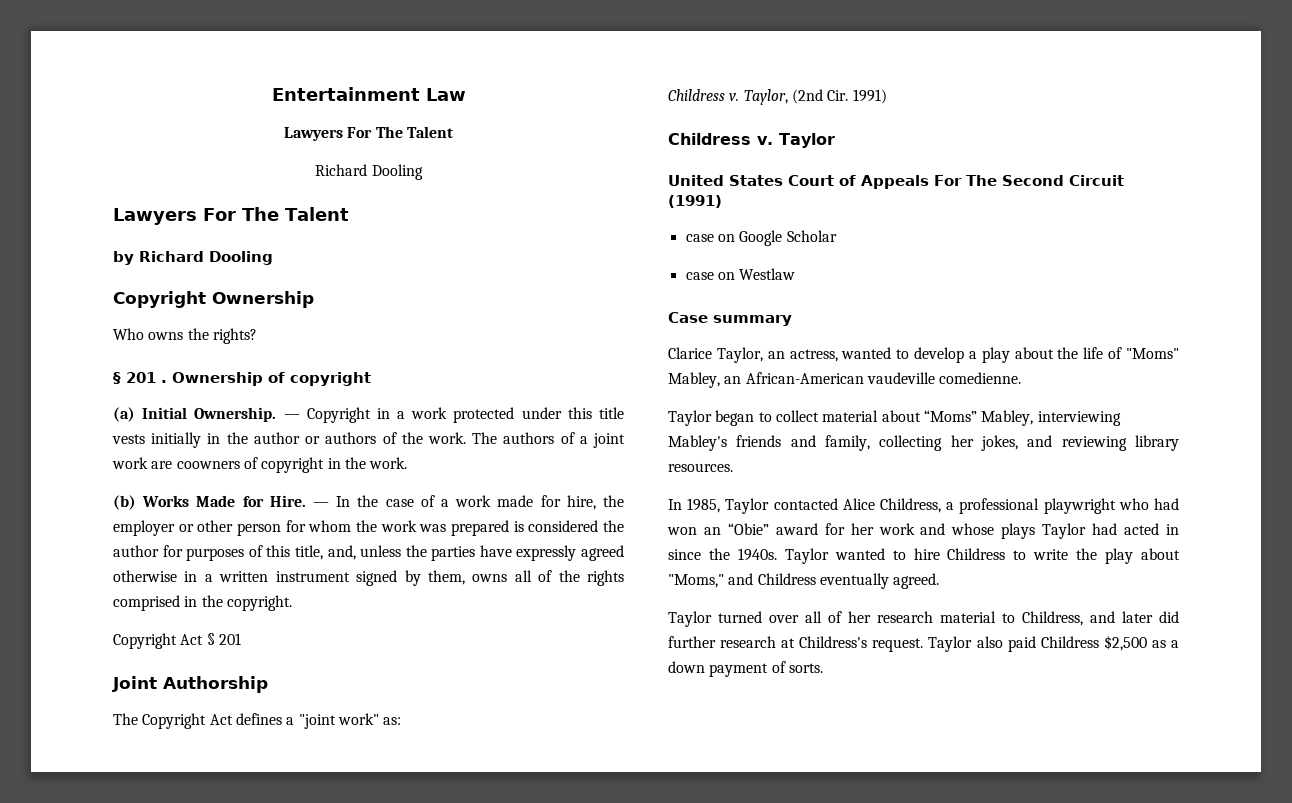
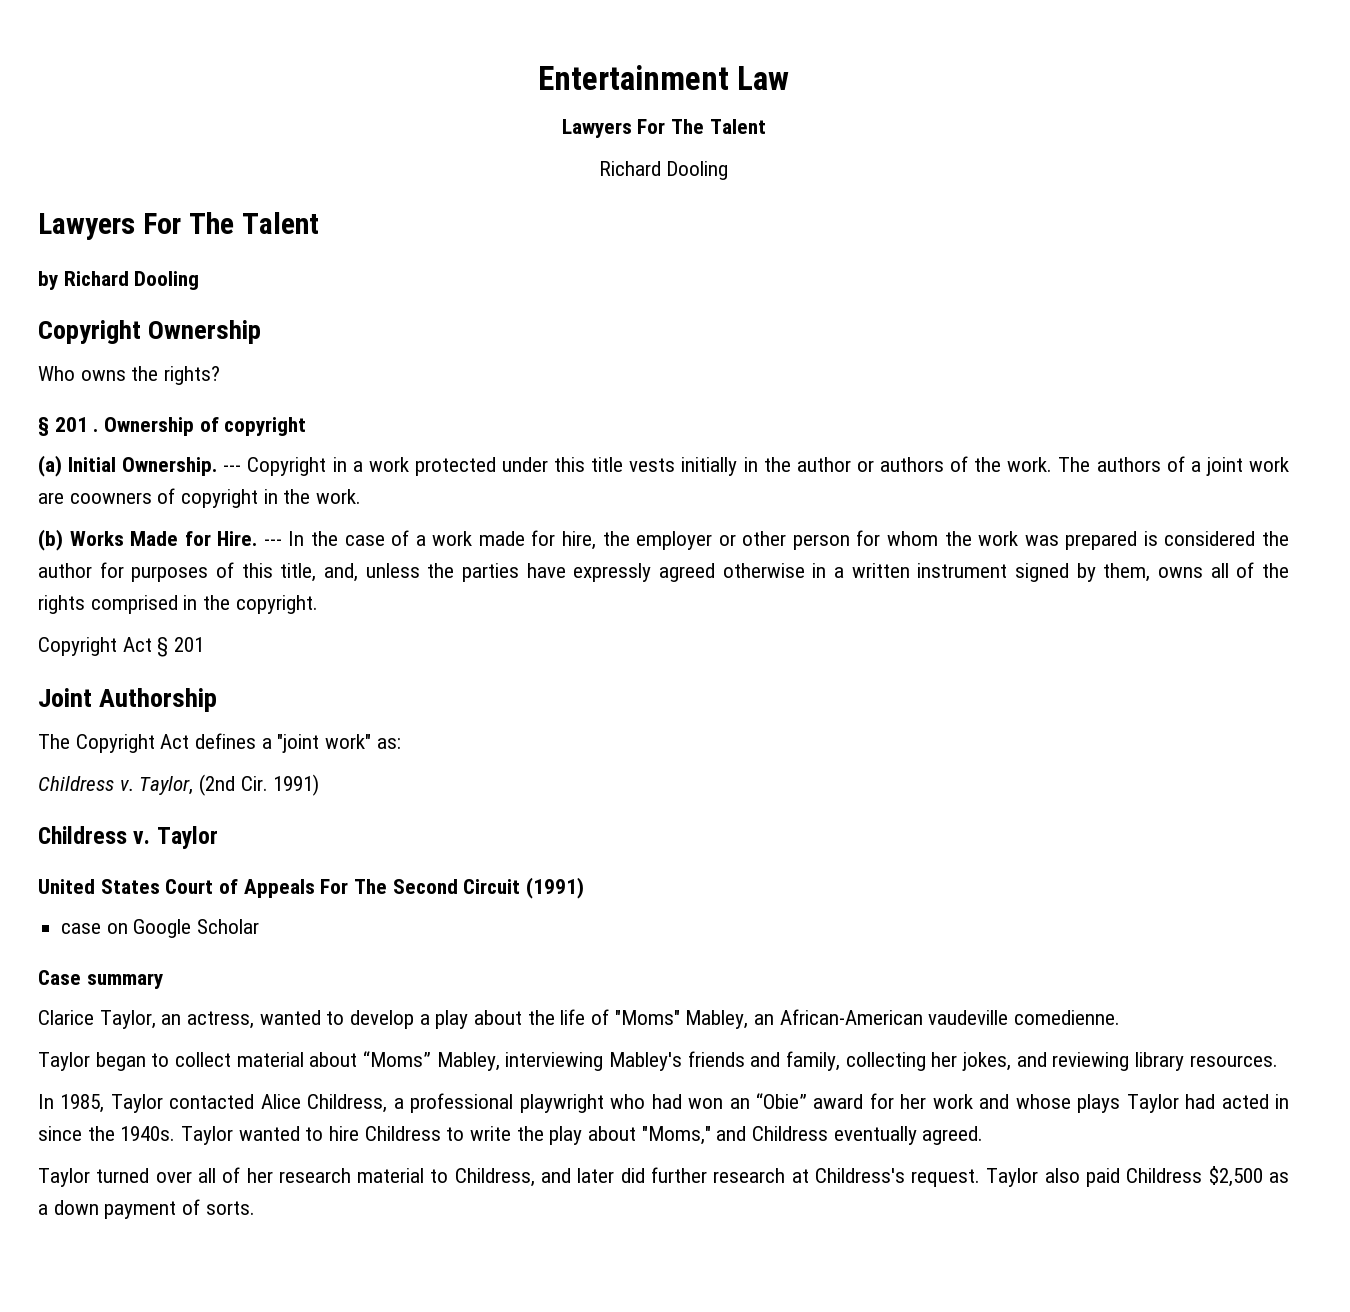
[283,414,300,419] — -> [223,465,242,472] ---
[313,502,329,507] — -> [263,539,282,546] ---
[685,268,796,280] // case on Westlaw -> (260, 926) none

